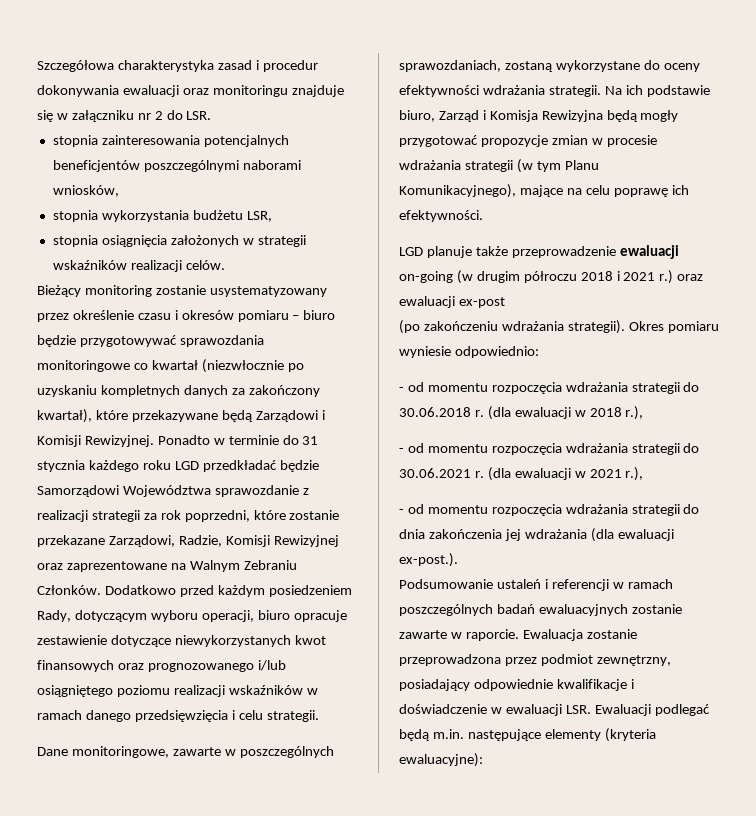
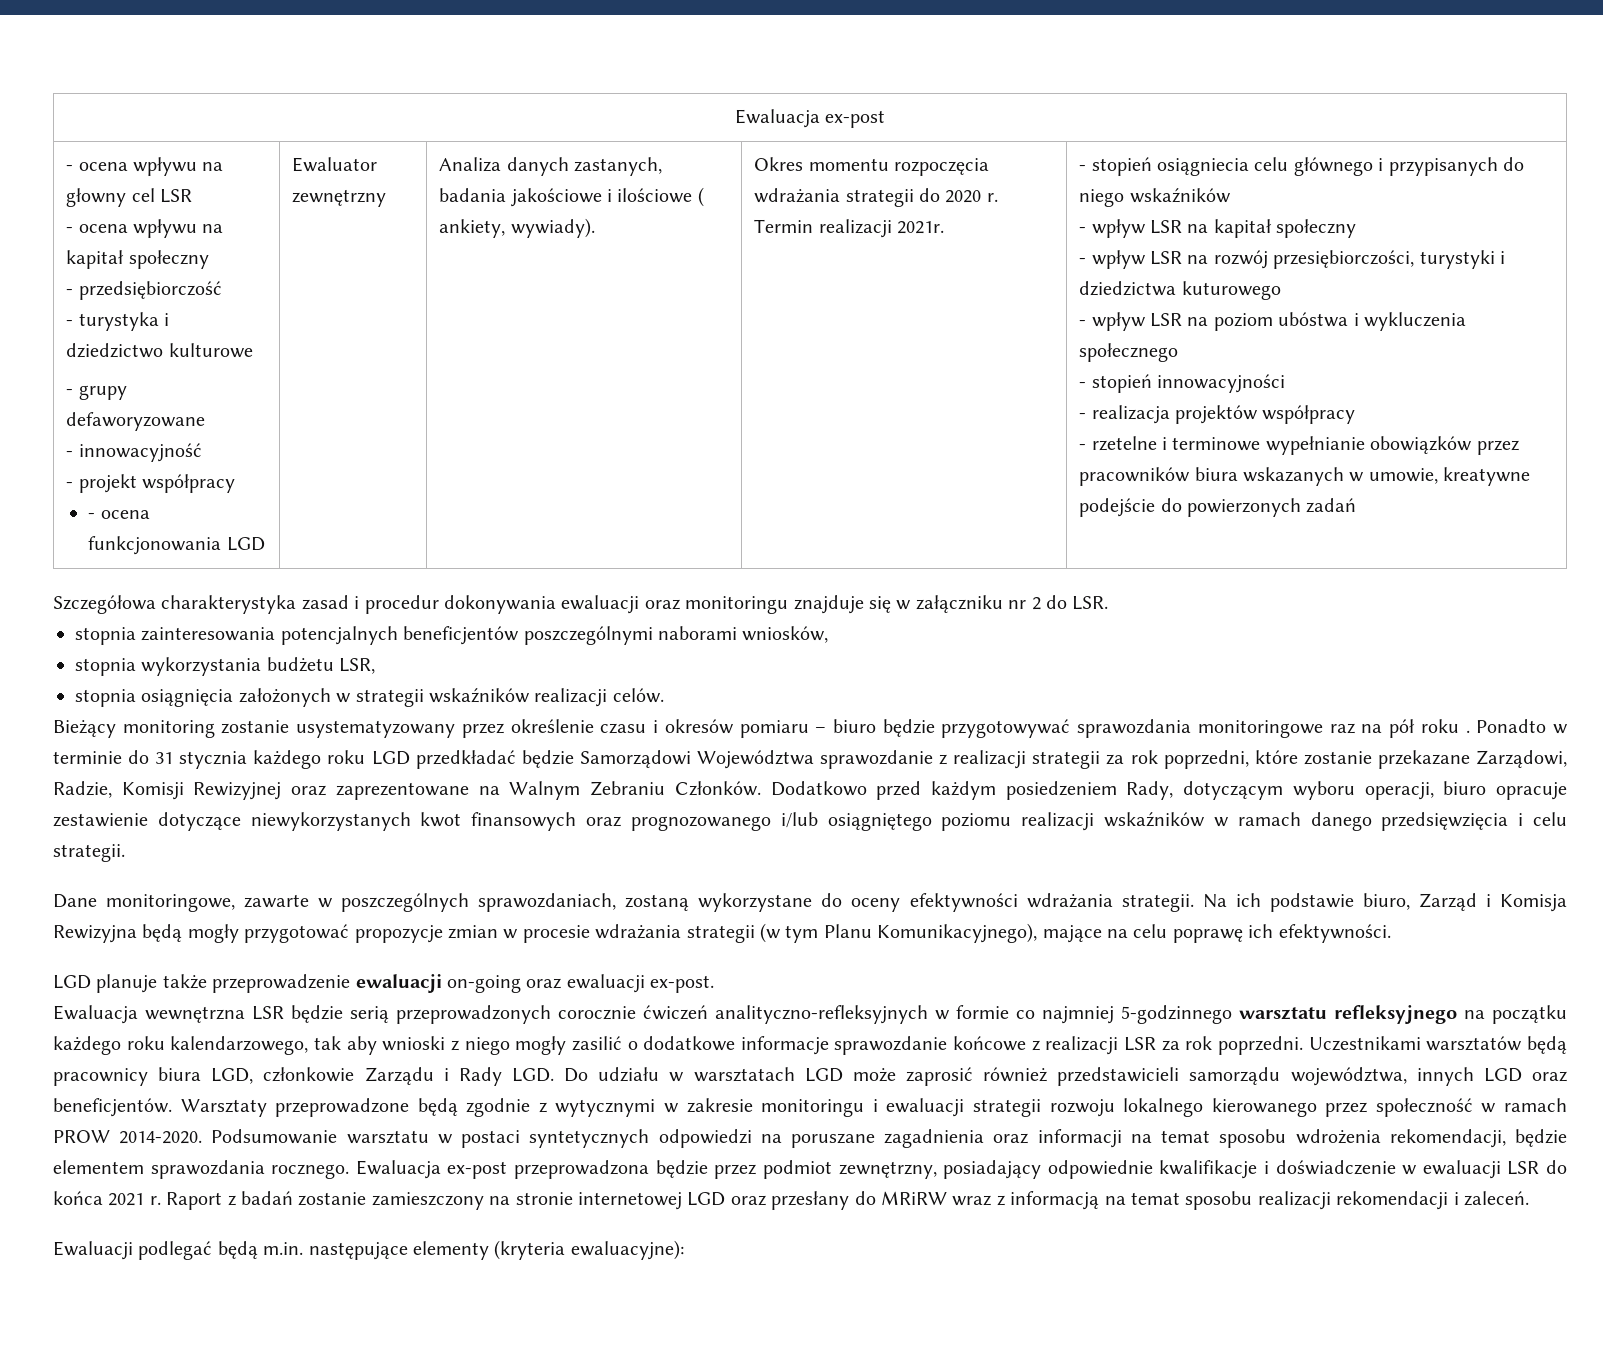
(37, 66) none -> [734,109,886,128] [66,157,224,176] [66,188,192,207] [66,219,224,238] [66,250,209,269] [66,281,222,300] [66,312,169,331] [66,343,253,358] [66,385,127,400] [66,412,206,431] [66,443,202,462] [66,474,235,493] [88,510,150,519] [88,536,265,555] [292,157,378,172] [292,189,387,207] [439,157,662,176] [439,187,704,207] [439,218,595,238] [754,157,989,176] [754,188,998,207] [754,219,944,238] [1079,157,1524,176] [1079,188,1231,207] [1079,219,1357,238] [1079,250,1505,269] [1079,281,1281,300] [1079,312,1466,331] [1079,343,1179,362] [1079,374,1285,393] [1079,405,1356,424] [1079,436,1519,455] [1079,467,1531,486] [1079,498,1357,517] Ewaluacja ex-post // - ocena wpływu na głowny cel LSR // - ocena wpływu na kapitał społeczny // - przedsiębiorczość // - turystyka i dziedzictwo kulturowe // - grupy defaworyzowane // - innowacyjność // - projekt współpracy // - ocena funkcjonowania LGD | Ewaluator zewnętrzny | Analiza danych zastanych, badania jakościowe i ilościowe ( ankiety, wywiady). | Okres momentu rozpoczęcia wdrażania strategii do 2020 r. Termin realizacji 2021r. | - stopień osiągniecia celu głównego i przypisanych do niego wskaźników // - wpływ LSR na kapitał społeczny // - wpływ LSR na rozwój przesiębiorczości, turystyki i dziedzictwa kuturowego // - wpływ LSR na poziom ubóstwa i wykluczenia społecznego // - stopień innowacyjności // - realizacja projektów współpracy // - rzetelne i terminowe wypełnianie obowiązków przez pracowników biura wskazanych w umowie, kreatywne podejście do powierzonych zadań //
[133,359,304,373] [37,385,320,397] [37,409,325,423] [37,435,154,447] co kwartał (niezwłocznie po uzyskaniu kompletnych danych za zakończony kwartał), które przekazywane będą Zarządowi i Komisji Rewizyjnej. -> [1329,719,1470,738] raz na pół roku .
[456,270,704,284] [399,296,505,308] [399,320,719,334] [399,346,539,358] [399,382,700,394] [399,406,644,420] [399,443,700,455] [399,467,644,481] [399,504,700,516] [399,528,674,542] [399,553,458,567] [399,579,673,591] [399,604,682,616] [399,629,637,641] [399,654,501,666] (w drugim półroczu 2018 i 2021 r.) oraz ewaluacji ex-post // (po zakończeniu wdrażania strategii). Okres pomiaru wyniesie odpowiednio: // - od momentu rozpoczęcia wdrażania strategii do 30.06.2018 r. (dla ewaluacji w 2018 r.), // - od momentu rozpoczęcia wdrażania strategii do 30.06.2021 r. (dla ewaluacji w 2021 r.), // - od momentu rozpoczęcia wdrażania strategii do dnia zakończenia jej wdrażania (dla ewaluacji ex-post.). // Podsumowanie ustaleń i referencji w ramach poszczególnych badań ewaluacyjnych zostanie zawarte w raporcie. Ewaluacja zostanie przeprowadzona -> [526,974,715,993] [53,1005,1567,1024] [53,1036,1568,1055] [53,1067,1567,1086] [53,1098,1567,1117] [53,1129,1567,1148] [53,1160,708,1179] oraz ewaluacji ex-post. // Ewaluacja wewnętrzna LSR będzie serią przeprowadzonych corocznie ćwiczeń analityczno-refleksyjnych w formie co najmniej 5-godzinnego warsztatu refleksyjnego na początku każdego roku kalendarzowego, tak aby wnioski z niego mogły zasilić o dodatkowe informacje sprawozdanie końcowe z realizacji LSR za rok poprzedni. Uczestnikami warsztatów będą pracownicy biura LGD, członkowie Zarządu i Rady LGD. Do udziału w warsztatach LGD może zaprosić również przedstawicieli samorządu województwa, innych LGD oraz beneficjentów. Warsztaty przeprowadzone będą zgodnie z wytycznymi w zakresie monitoringu i ewaluacji strategii rozwoju lokalnego kierowanego przez społeczność w ramach PROW 2014-2020. Podsumowanie warsztatu w postaci syntetycznych odpowiedzi na poruszane zagadnienia oraz informacji na temat sposobu wdrożenia rekomendacji, będzie elementem sprawozdania rocznego. Ewaluacja ex-post przeprowadzona będzie
[565,705,591,714] LSR. -> [1507,1160,1567,1175] [53,1191,1530,1210] LSR do końca 2021 r. Raport z badań zostanie zamieszczony na stronie internetowej LGD oraz przesłany do MRiRW wraz z informacją na temat sposobu realizacji rekomendacji i zaleceń. //

